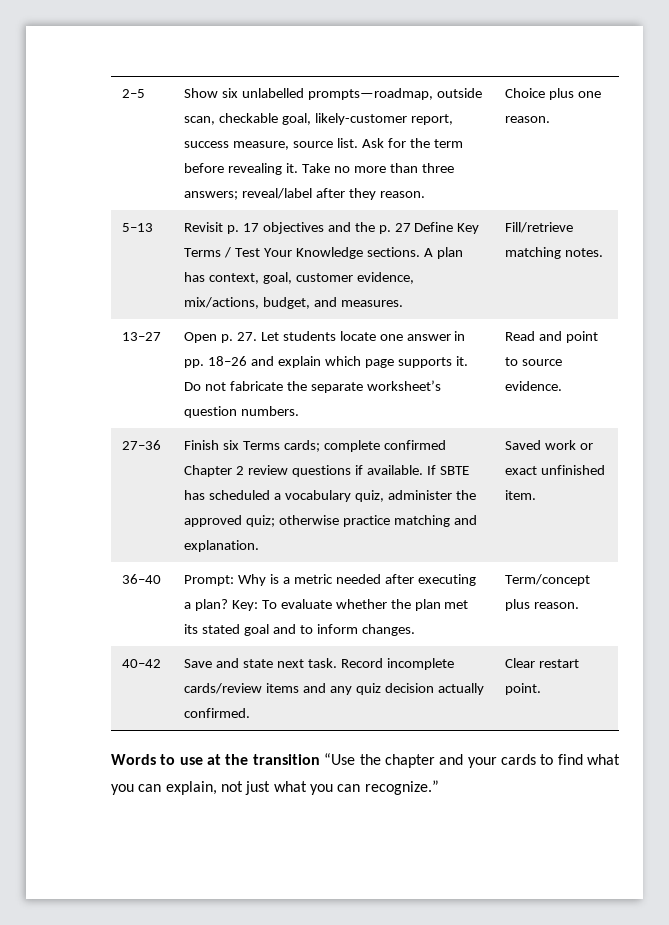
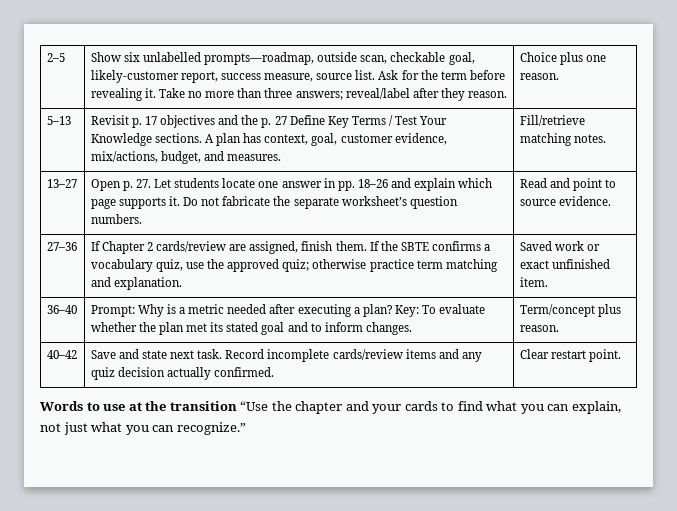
[184,440,446,452] [184,465,469,477] [184,490,271,500] Finish six Terms cards; complete confirmed Chapter 2 review questions if available. If SBTE has scheduled -> [90,241,481,254] If Chapter 2 cards/review are assigned, finish them. If the SBTE confirms
[387,490,452,500] administer -> [186,262,205,269] use
(390, 521) none -> [416,260,443,269] term

